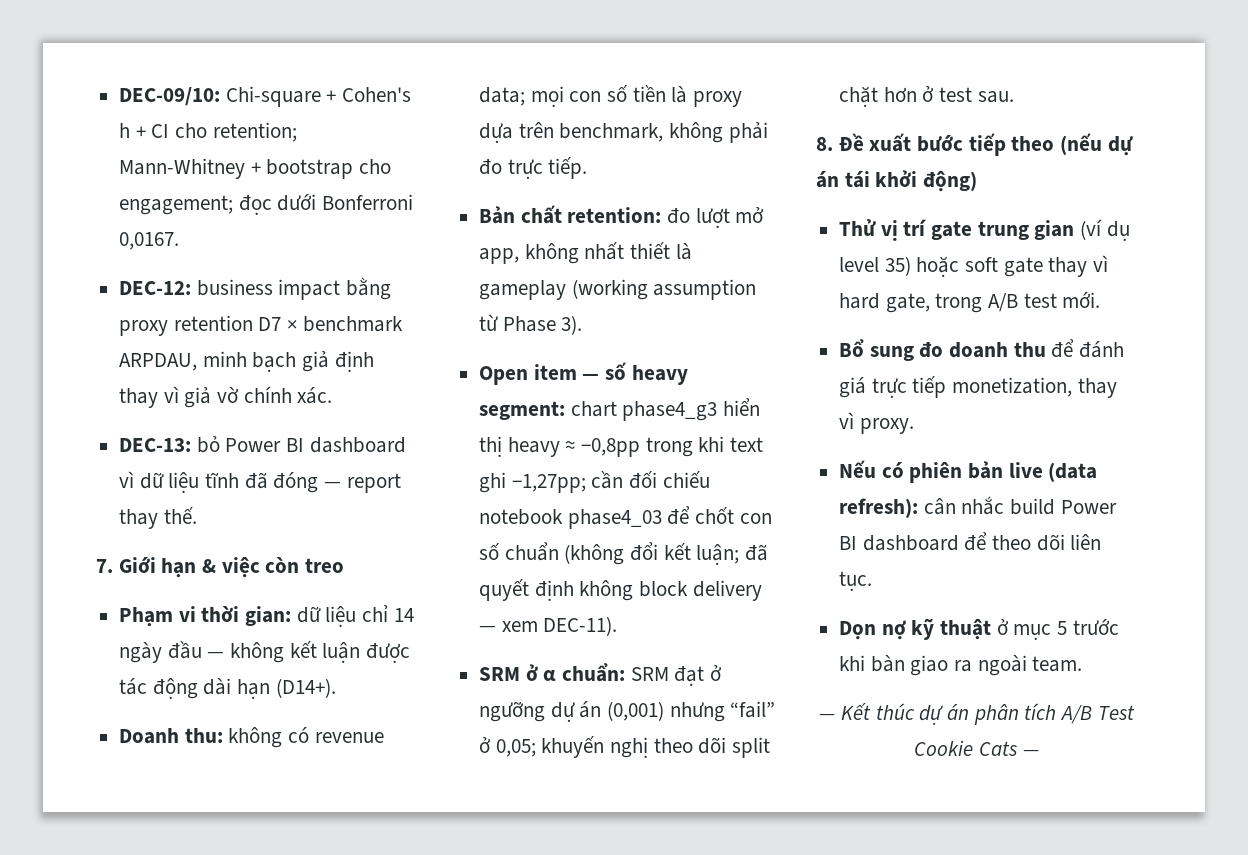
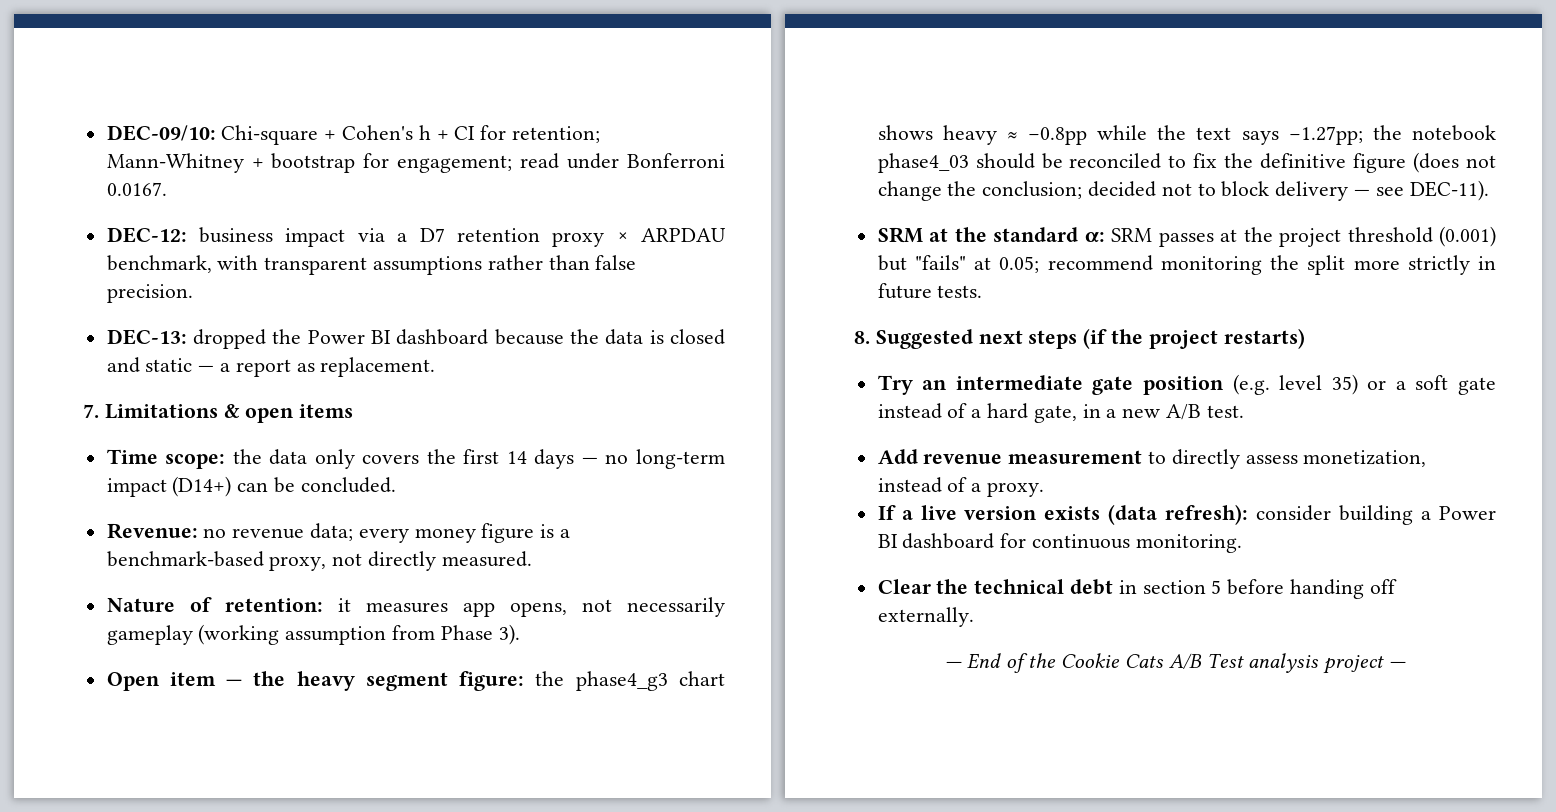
[175,123,208,138] cho -> [480,125,507,140] for
[359,159,392,174] [119,194,414,215] [119,232,180,250] [119,277,392,300] [119,315,403,336] [119,350,374,372] [119,386,333,408] cho engagement; đọc dưới Bonferroni 0,0167. // DEC-12: business impact bằng proxy retention D7 × benchmark ARPDAU, minh bạch giả định thay vì giả vờ chính xác. -> [363,153,725,173] [106,182,167,196] [106,227,726,247] [106,255,637,275] [106,284,193,303] for engagement; read under Bonferroni 0.0167. // DEC-12: business impact via a D7 retention proxy × ARPDAU benchmark, with transparent assumptions rather than false precision.
[196,435,406,453] [119,471,401,493] [119,507,197,529] [96,557,345,578] [119,605,414,627] [119,641,411,663] [119,678,336,699] [119,727,384,748] [479,85,743,107] [479,121,768,143] [479,157,588,179] [479,205,764,228] [479,242,692,264] bỏ Power BI dashboard vì dữ liệu tĩnh đã đóng — report thay thế. // 7. Giới hạn & việc còn treo // Phạm vi thời gian: dữ liệu chỉ 14 ngày đầu — không kết luận được tác động dài hạn (D14+). // Doanh thu: không có revenue data; mọi con số tiền là proxy dựa trên benchmark, không phải đo trực tiếp. // Bản chất retention: đo lượt mở app, không nhất thiết là -> [192,329,725,349] [106,357,436,377] [83,404,354,423] [106,449,726,469] [106,476,396,497] [106,523,571,543] [106,551,532,571] [106,597,725,617] dropped the Power BI dashboard because the data is closed and static — a report as replacement. // 7. Limitations & open items // Time scope: the data only covers the first 14 days — no long-term impact (D14+) can be concluded. // Revenue: no revenue data; every money figure is a benchmark-based proxy, not directly measured. // Nature of retention: it measures app opens, not necessarily
[479,314,499,331] từ -> [392,625,436,640] from
[605,362,688,385] [479,398,761,421] [479,436,764,457] [479,471,710,493] [479,506,772,529] [479,542,769,565] [479,579,634,601] số heavy segment: chart phase4_g3 hiển thị heavy ≈ −0,8pp trong khi text ghi −1,27pp; cần đối chiếu notebook phase4_03 để chốt con số chuẩn (không đổi kết luận; đã quyết định không -> [253,671,725,691] [877,125,1496,145] [877,152,1496,173] [877,181,1216,201] the heavy segment figure: the phase4_g3 chart shows heavy ≈ −0.8pp while the text says −1.27pp; the notebook phase4_03 should be reconciled to fix the definitive figure (does not change the conclusion; decided not to
[501,621,538,632] xem -> [1375,187,1404,196] see
[525,663,722,686] [479,701,776,722] [479,736,771,758] [839,85,1014,107] [816,133,1133,156] [816,170,978,192] [839,219,1130,241] [839,255,1109,277] [839,292,1101,313] [839,339,1125,361] [839,376,1117,398] [839,412,914,434] [839,460,1098,483] [839,496,1117,518] [839,532,1102,551] [839,571,873,591] [839,618,1119,640] [839,655,1083,676] [819,703,1135,725] [914,740,1017,756] ở α chuẩn: SRM đạt ở ngưỡng dự án (0,001) nhưng “fail” ở 0,05; khuyến nghị theo dõi split chặt hơn ở test sau. // 8. Đề xuất bước tiếp theo (nếu dự án tái khởi động) // Thử vị trí gate trung gian (ví dụ level 35) hoặc soft gate thay vì hard gate, trong A/B test mới. // Bổ sung đo doanh thu để đánh giá trực tiếp monetization, thay vì proxy. // Nếu có phiên bản live (data refresh): cân nhắc build Power BI dashboard để theo dõi liên tục. // Dọn nợ kỹ thuật ở mục 5 trước khi bàn giao ra ngoài team. // — Kết thúc dự án phân tích A/B Test Cookie Cats -> [929,226,1496,247] [877,255,1496,275] [877,283,983,299] [854,328,1305,349] [877,374,1496,395] [877,403,1244,423] [877,449,1427,469] [877,477,1045,497] [877,504,1496,525] [877,533,1242,553] [877,579,1397,599] [877,607,974,627] [944,653,1385,674] at the standard α: SRM passes at the project threshold (0.001) but "fails" at 0.05; recommend monitoring the split more strictly in future tests. // 8. Suggested next steps (if the project restarts) // Try an intermediate gate position (e.g. level 35) or a soft gate instead of a hard gate, in a new A/B test. // Add revenue measurement to directly assess monetization, instead of a proxy. // If a live version exists (data refresh): consider building a Power BI dashboard for continuous monitoring. // Clear the technical debt in section 5 before handing off externally. // — End of the Cookie Cats A/B Test analysis project

